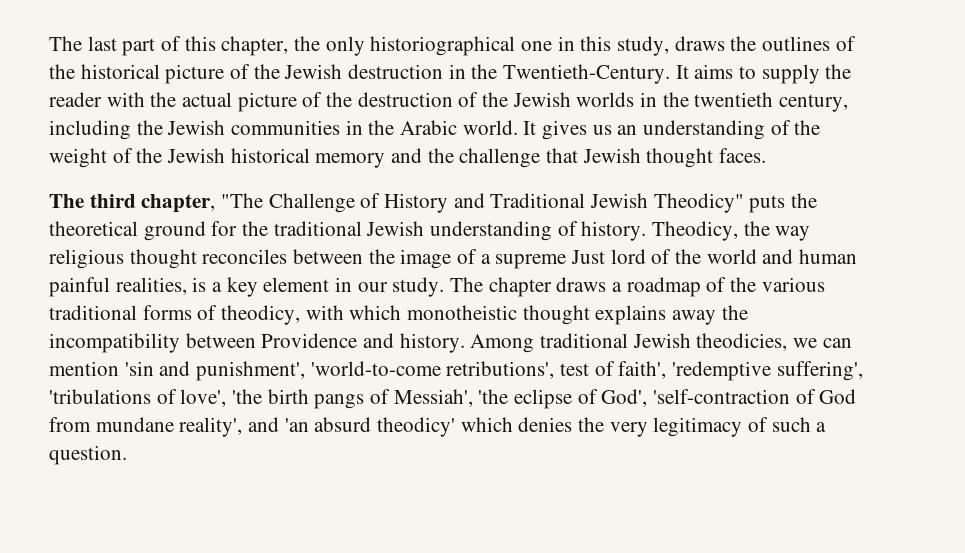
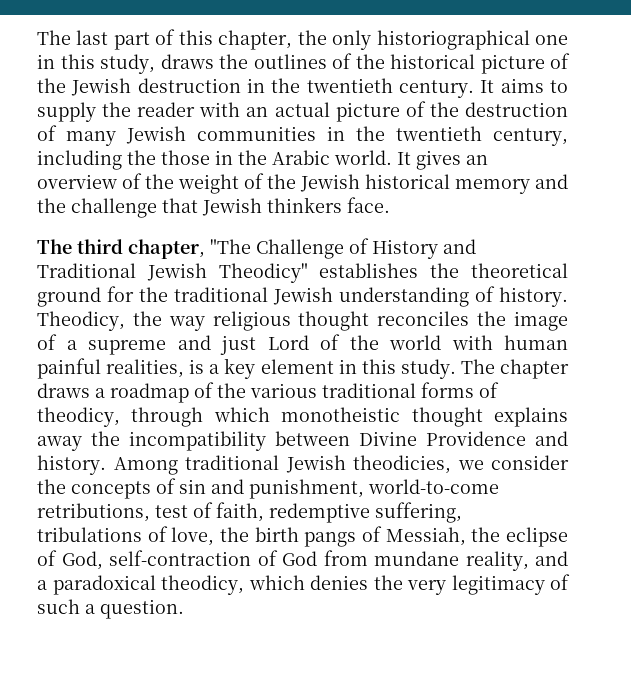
[503,64,671,84] Twentieth-Century. -> [306,78,474,98] twentieth century.
[150,92,177,107] the -> [246,107,269,117] an
[482,92,635,107] the Jewish worlds -> [66,126,316,146] many Jewish communities
[167,120,341,135] Jewish communities -> [161,150,210,165] those
[592,120,766,140] us an understanding -> [466,155,488,165] [37,174,117,189] an overview
[646,148,767,168] thought faces. -> [267,197,390,213] thinkers face.
[749,195,786,213] puts -> [319,263,419,278] establishes
[293,249,364,264] between -> (470, 318) none
[571,249,646,264] Just lord -> [177,335,309,355] and just Lord
[762,249,794,264] and -> [451,335,493,350] with
[357,282,388,292] our -> [361,359,396,374] this
[305,305,344,320] with -> [131,407,204,427] through
(256, 340) none -> [359,431,417,446] Divine
[822,338,852,348] [49,361,863,381] [49,389,857,409] [49,417,456,437] can mention 'sin and punishment', 'world-to-come retributions', test of faith', 'redemptive suffering', 'tribulations of love', 'the birth pangs of Messiah', 'the eclipse of God', 'self-contraction of God from mundane reality', and 'an absurd theodicy' -> [491,455,569,470] [37,478,499,499] [37,502,462,523] [37,526,568,547] [37,550,568,571] [37,575,244,595] consider the concepts of sin and punishment, world-to-come retributions, test of faith, redemptive suffering, tribulations of love, the birth pangs of Messiah, the eclipse of God, self-contraction of God from mundane reality, and a paradoxical theodicy,

